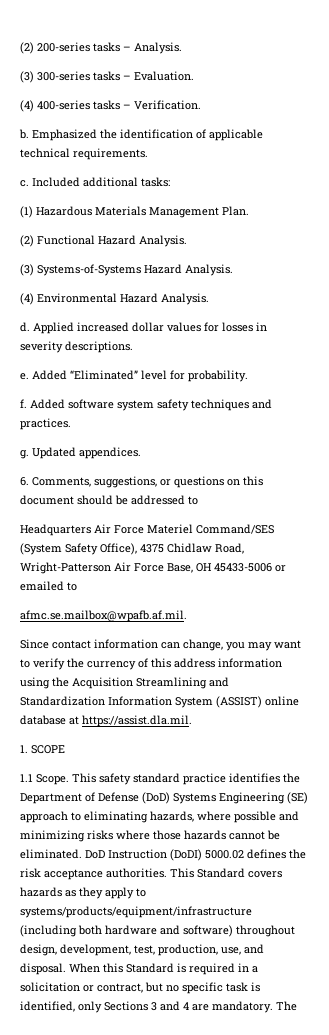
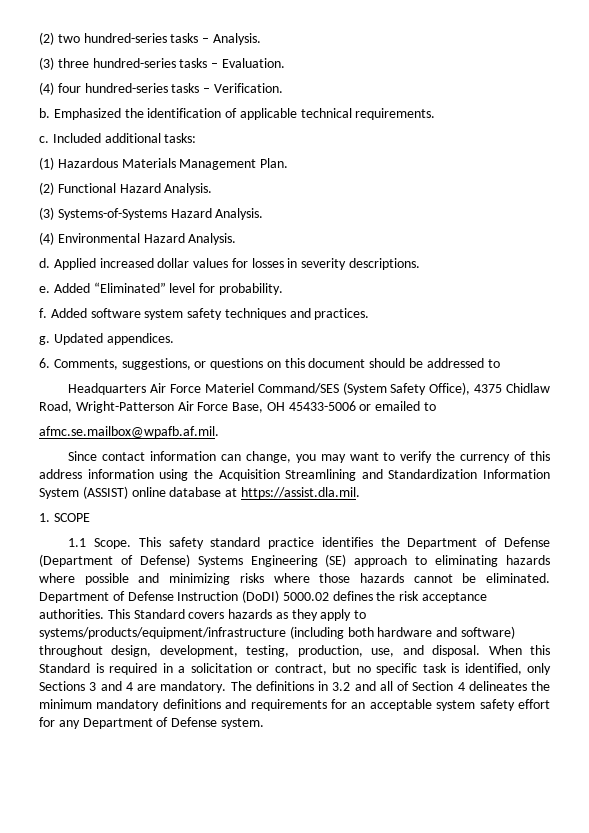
[20,42,90,54] (2) 200-series -> [39,32,167,45] (2) two hundred-series
[37,71,90,81] 300-series -> [57,58,176,68] three hundred-series
[37,100,90,110] 400-series -> [57,83,168,93] four hundred-series
[142,792,170,804] (DoD) -> [39,554,190,567] (Department of Defense)
[150,811,194,822] hazards, -> [506,555,551,565] hazards
[85,850,105,859] DoD -> [39,591,174,603] Department of Defense
[134,945,155,955] test, -> [246,645,290,657] testing,
(297, 1006) none -> [255,681,550,691] [39,699,550,711] [39,717,264,729] definitions in 3.2 and all of Section 4 delineates the minimum mandatory definitions and requirements for an acceptable system safety effort for any Department of Defense system.

